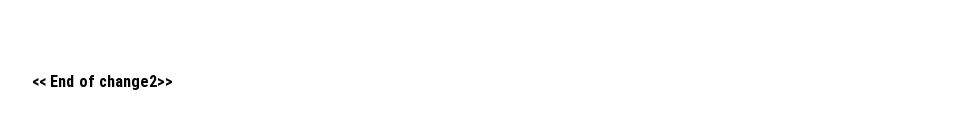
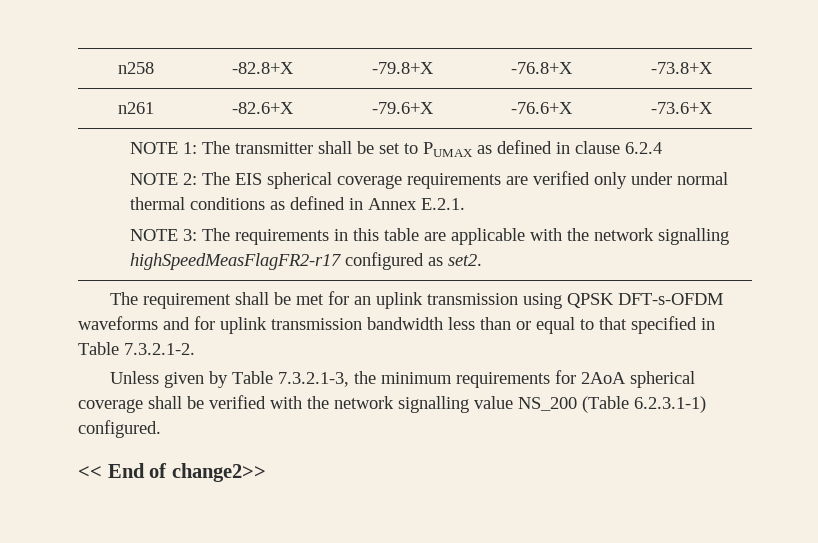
(32, 82) none -> [117,62,154,74] [232,62,294,74] [371,62,434,74] [511,62,573,74] [651,62,713,74] [117,102,154,114] [232,102,294,114] [371,102,434,114] [511,102,573,114] [651,102,713,114] [130,140,663,157] [130,171,729,189] [130,196,466,210] [130,228,730,245] [130,252,483,270] [109,291,723,309] [78,316,715,334] [78,342,195,355] [109,370,695,388] [78,395,706,413] [78,420,161,438] n258 | -82.8+X | -79.8+X | -76.8+X | -73.8+X // n261 | -82.6+X | -79.6+X | -76.6+X | -73.6+X // NOTE 1: The transmitter shall be set to PUMAX as defined in clause 6.2.4 // NOTE 2: The EIS spherical coverage requirements are verified only under normal thermal conditions as defined in Annex E.2.1. // NOTE 3: The requirements in this table are applicable with the network signalling highSpeedMeasFlagFR2-r17 configured as set2. // The requirement shall be met for an uplink transmission using QPSK DFT-s-OFDM waveforms and for uplink transmission bandwidth less than or equal to that specified in Table 7.3.2.1-2. // Unless given by Table 7.3.2.1-3, the minimum requirements for 2AoA spherical coverage shall be verified with the network signalling value NS_200 (Table 6.2.3.1-1) configured. //

